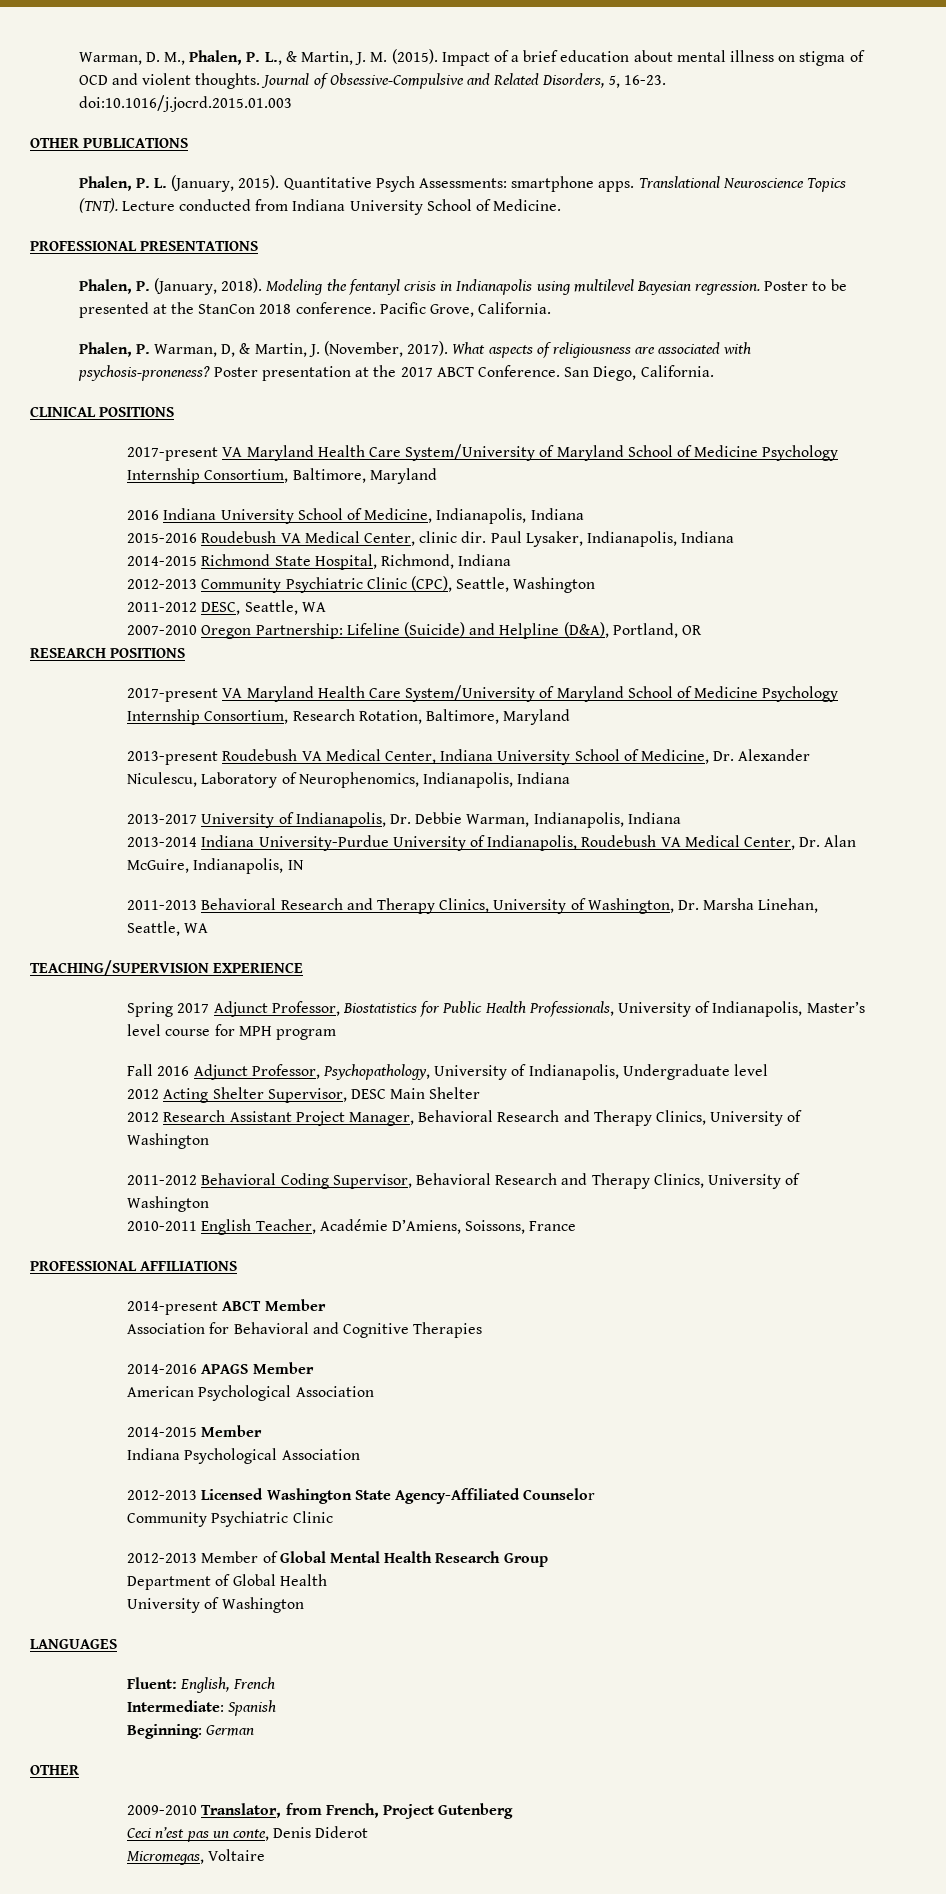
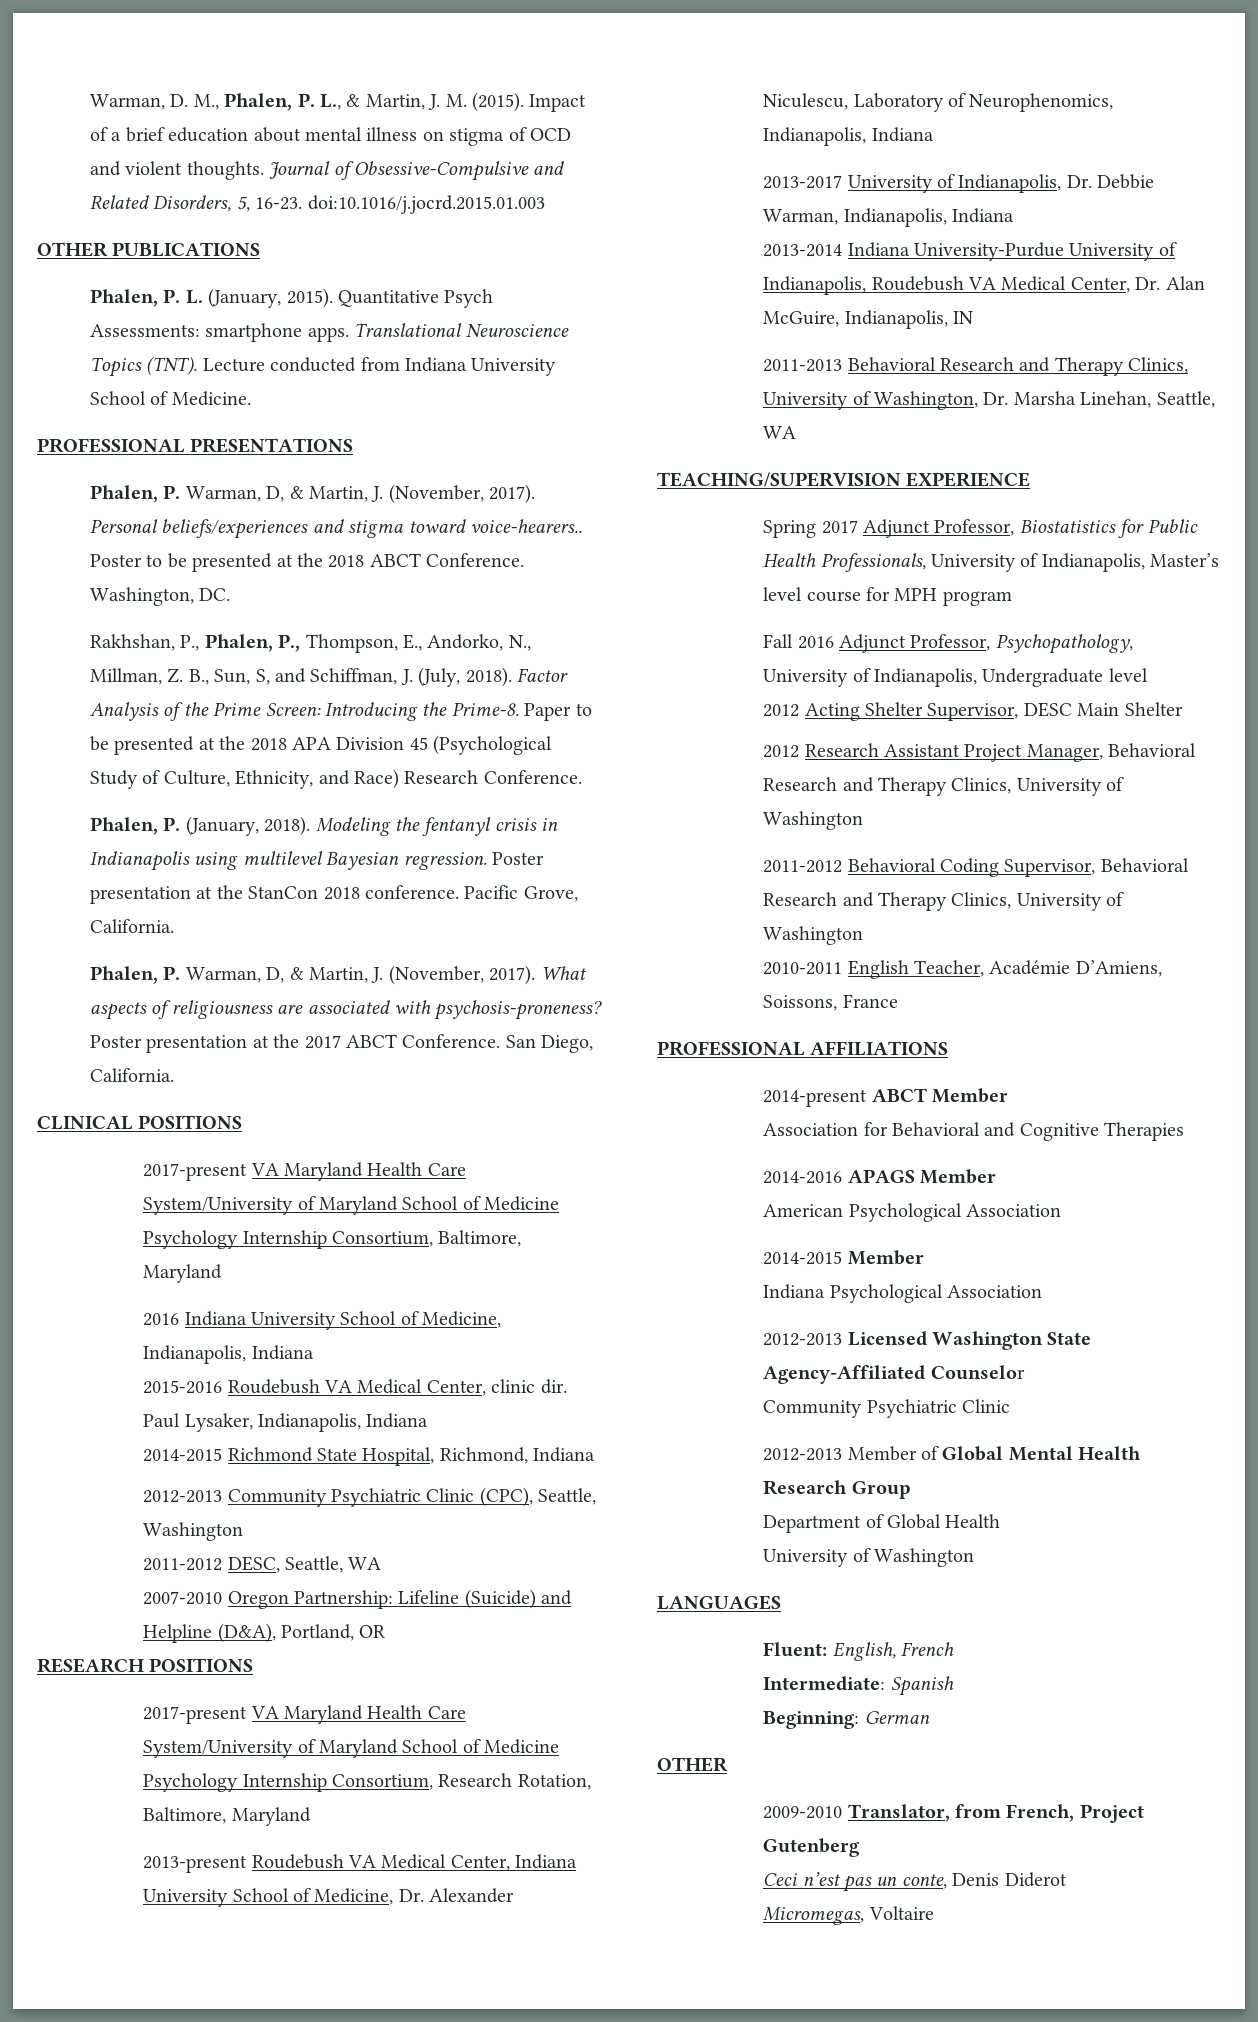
(259, 246) none -> [90,484,536,504] [90,519,583,539] [90,553,525,572] [90,587,231,606] [90,634,531,653] [90,667,569,687] [90,702,592,721] [90,735,553,755] [90,769,582,789] // Phalen, P. Warman, D, & Martin, J. (November, 2017). Personal beliefs/experiences and stigma toward voice-hearers.. Poster to be presented at the 2018 ABCT Conference. Washington, DC. // Rakhshan, P., Phalen, P., Thompson, E., Andorko, N., Millman, Z. B., Sun, S, and Schiffman, J. (July, 2018). Factor Analysis of the Prime Screen: Introducing the Prime-8. Paper to be presented at the 2018 APA Division 45 (Psychological Study of Culture, Ethnicity, and Race) Research Conference.
[812,279,847,291] [78,302,149,318] to be presented -> [90,886,192,904] presentation

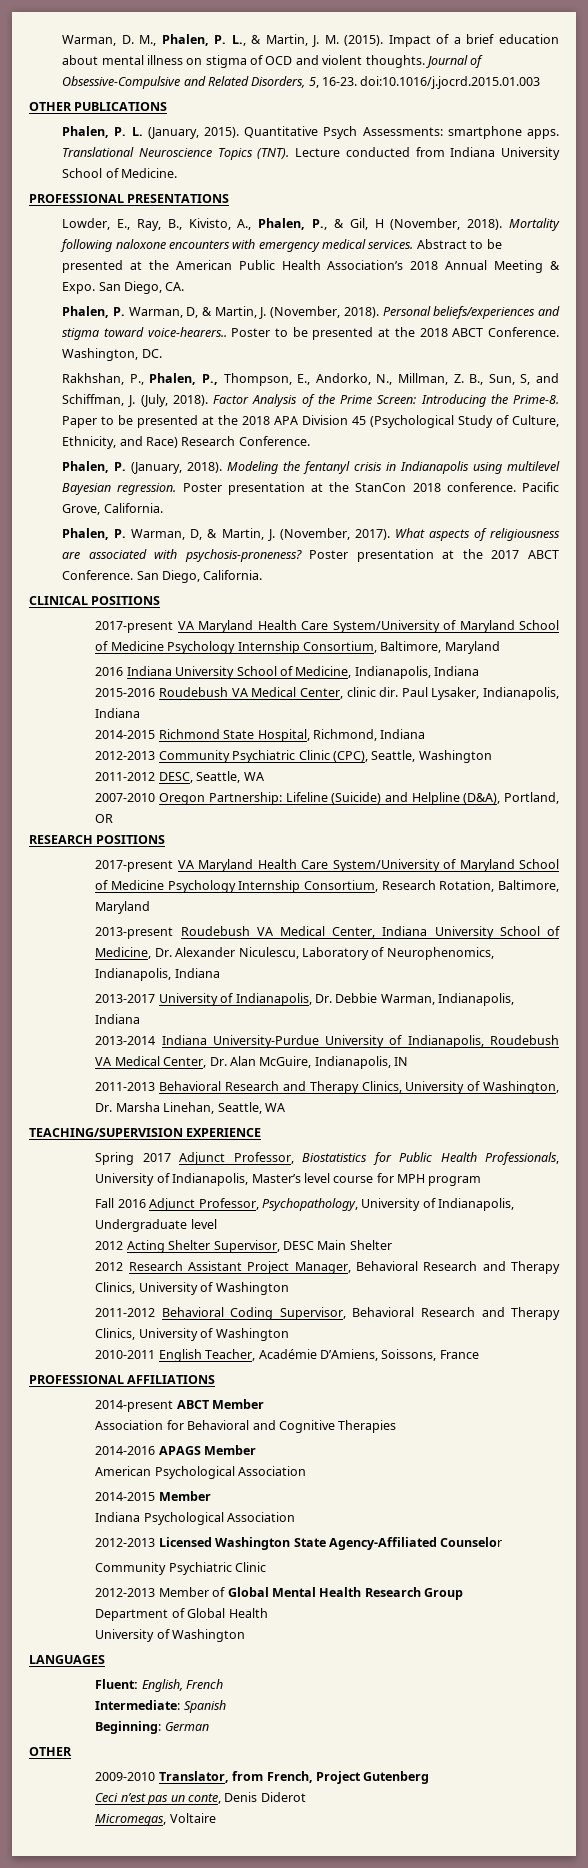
[90,484,536,504] // Phalen, P. Warman, D, & Martin, J. (November, 2017). -> [62,218,560,231] [60,239,502,252] [62,260,561,273] [62,281,185,294] [62,306,379,319] // Lowder, E., Ray, B., Kivisto, A., Phalen, P., & Gil, H (November, 2018). Mortality following naloxone encounters with emergency medical services. Abstract to be presented at the American Public Health Association’s 2018 Annual Meeting & Expo. San Diego, CA. // Phalen, P. Warman, D, & Martin, J. (November, 2018).

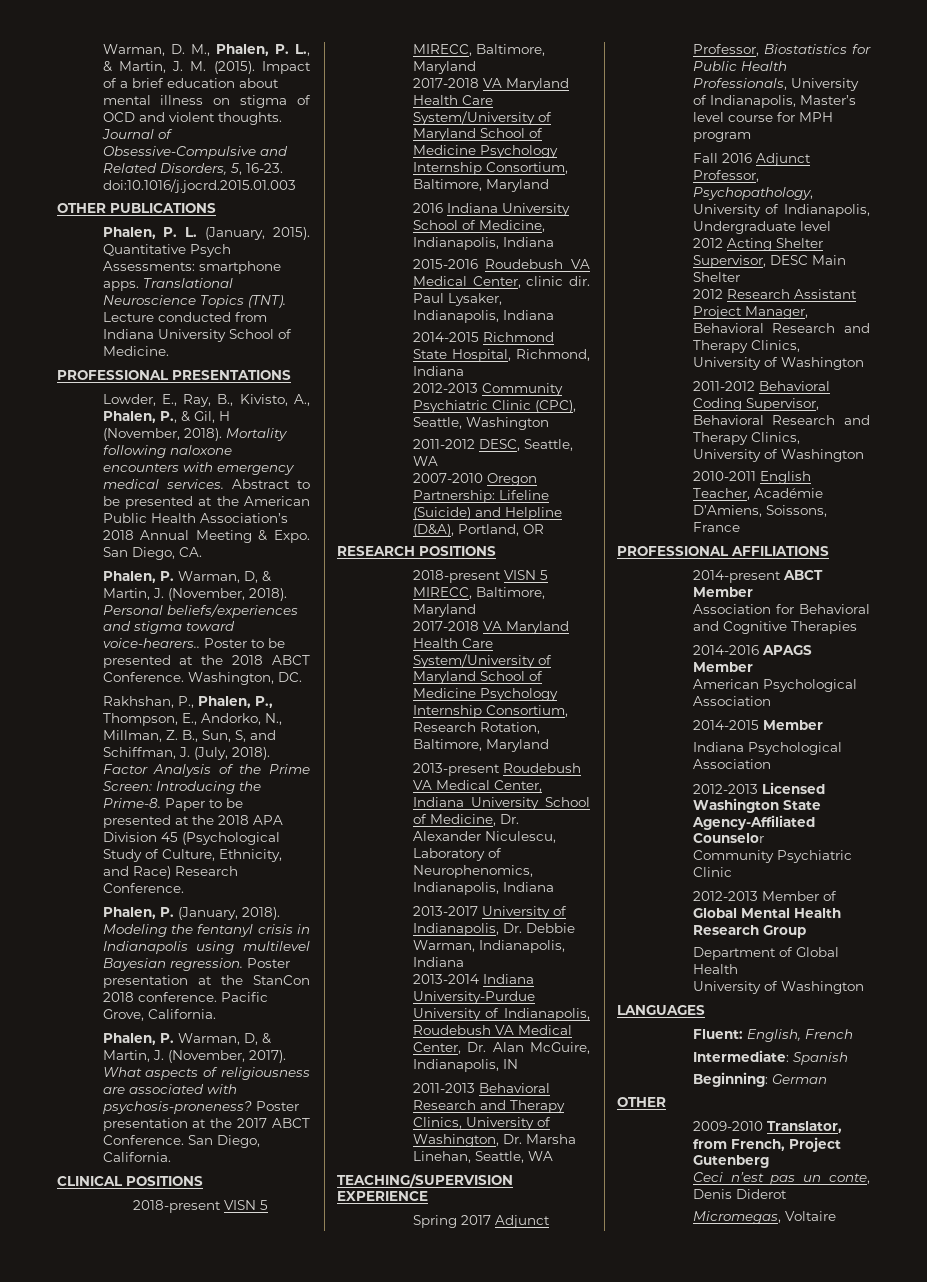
[95,621,174,633] 2017-present -> [132,1200,268,1213] [412,44,545,56] [412,61,476,74] [412,78,479,88] 2018-present VISN 5 MIRECC, Baltimore, Maryland // 2017-2018
[95,860,174,872] 2017-present -> [412,570,548,583] [412,587,545,599] [412,604,476,617] [412,621,479,631] 2018-present VISN 5 MIRECC, Baltimore, Maryland // 2017-2018

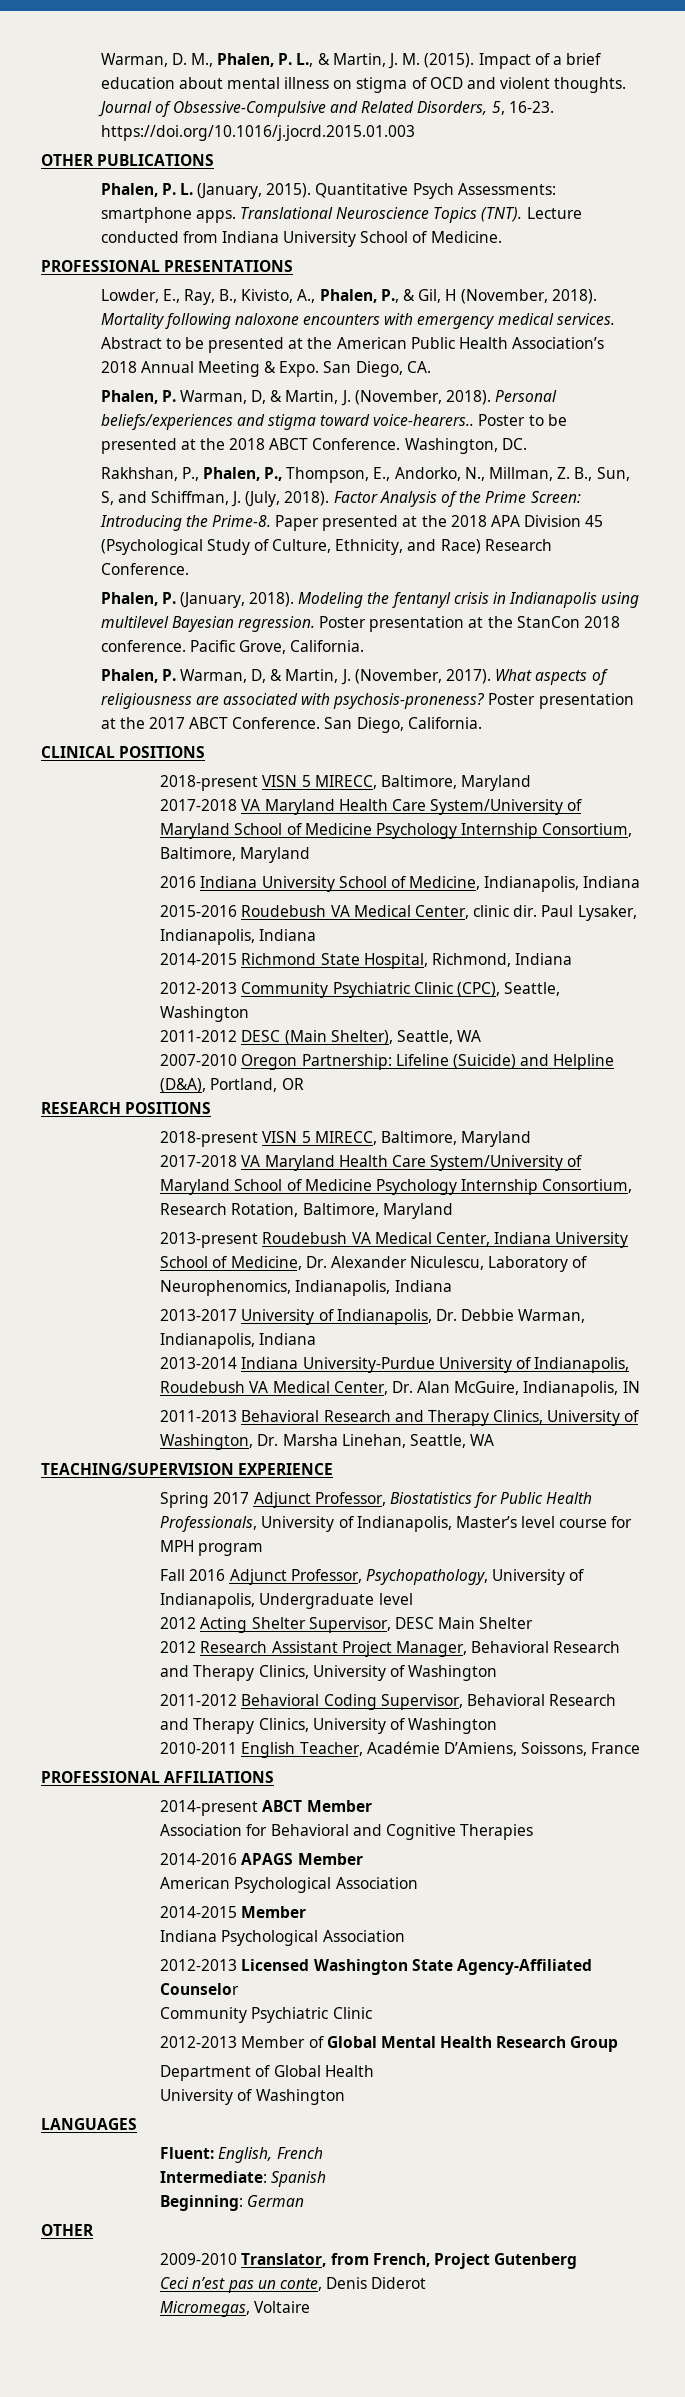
[102,179,296,193] doi:10.1016/j.jocrd.2015.01.003 -> [100,125,415,141] https://doi.org/10.1016/j.jocrd.2015.01.003
[208,798,243,808] to be -> (320, 523) none
[478,439,520,451] DESC, -> [241,1030,393,1045] DESC (Main Shelter),

